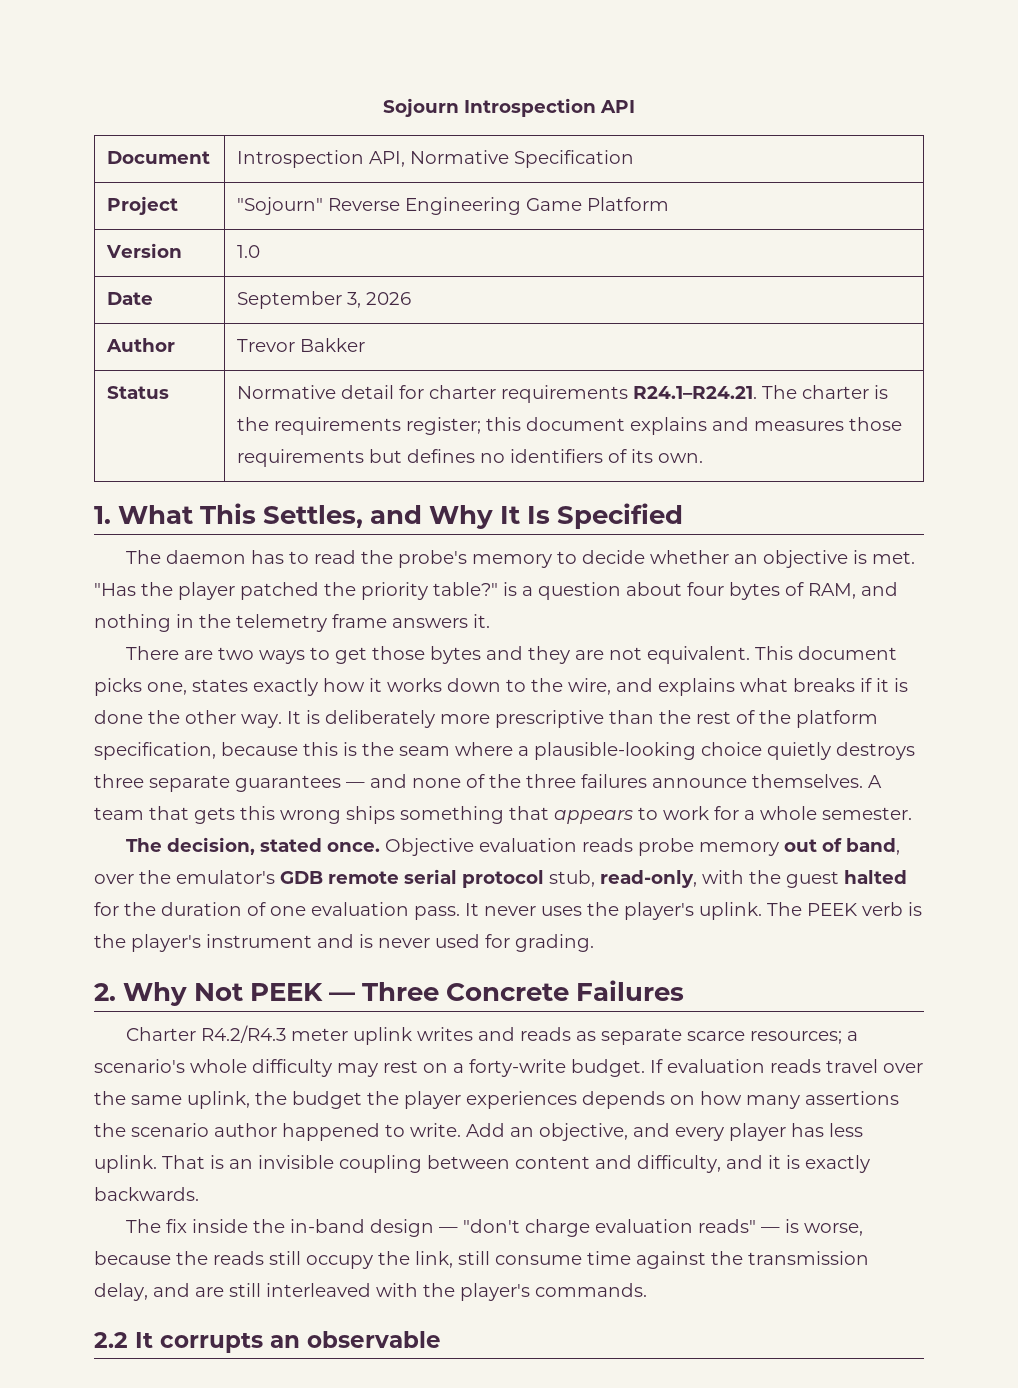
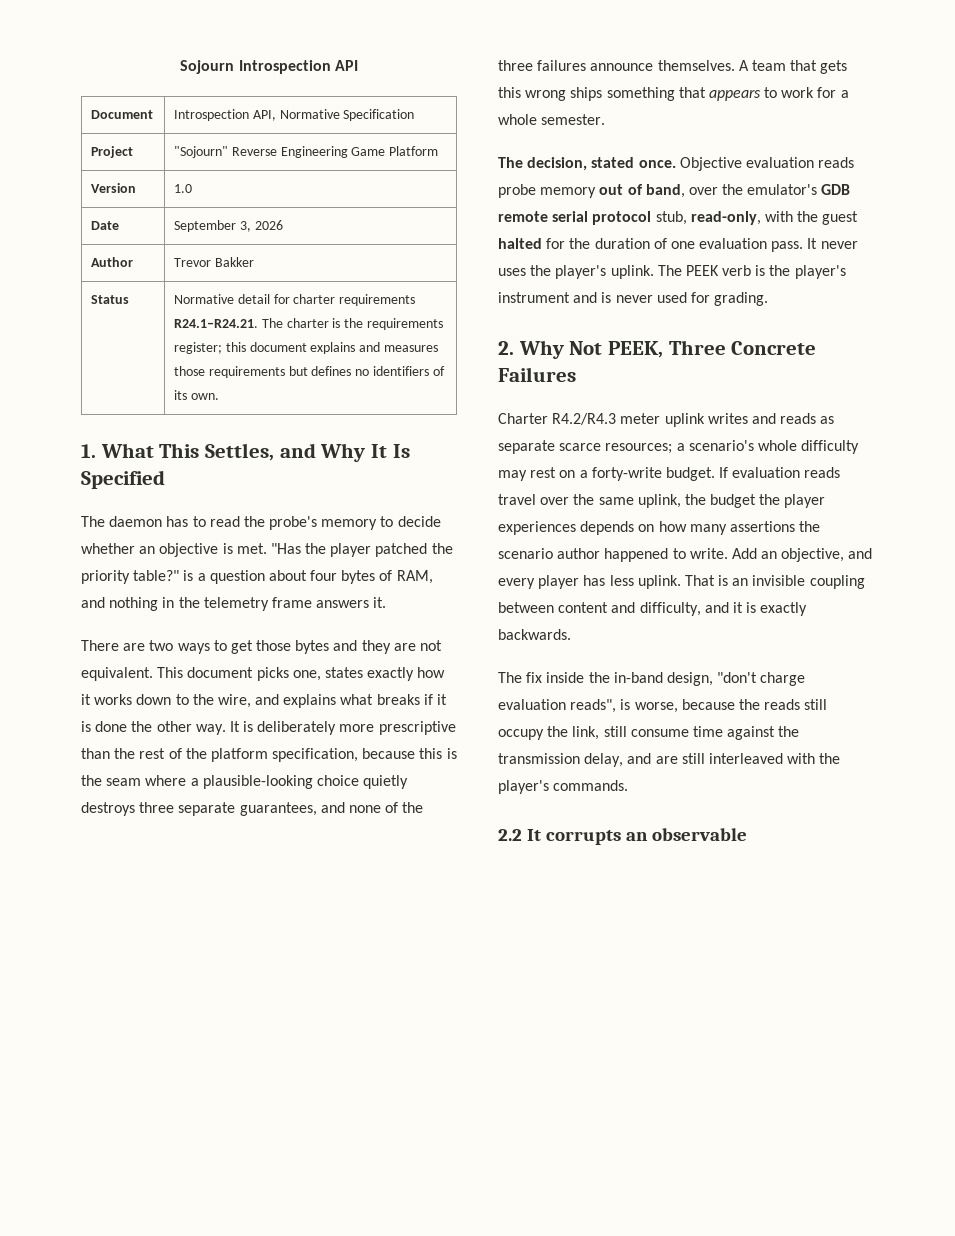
[235,775,365,792] guarantees — -> [239,802,317,816] guarantees,
[250,983,356,1001] PEEK — -> [608,341,664,358] PEEK,
[370,1219,459,1237] design — -> [666,672,713,686] design,
[698,1219,781,1233] reads" — -> [570,699,617,713] reads",

